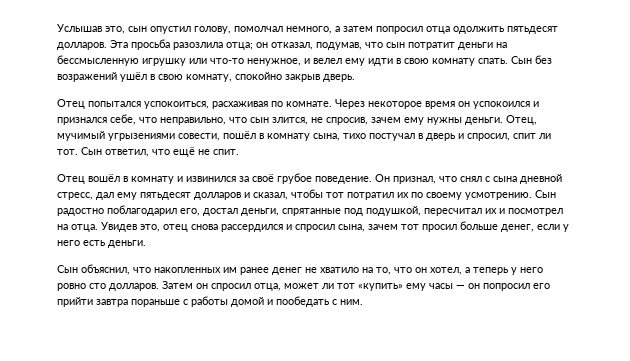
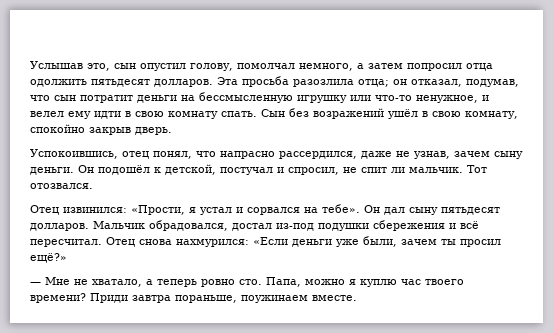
[57,99,539,109] [57,114,537,125] [57,131,455,141] Отец попытался успокоиться, расхаживая по комнате. Через некоторое время он успокоился и признался себе, что неправильно, что сын злится, не спросив, зачем ему нужны деньги. Отец, мучимый угрызениями совести, пошёл в комнату сына, тихо постучал в дверь -> [30,149,523,159] [30,164,273,175] Успокоившись, отец понял, что напрасно рассердился, даже не узнав, зачем сыну деньги. Он подошёл к детской, постучал
(510, 137) none -> [343,167,357,173] не
[57,147,239,157] [57,173,562,184] [57,189,556,200] [57,205,563,216] [57,221,569,232] [57,240,146,248] [57,264,543,275] [57,281,550,291] [57,296,363,307] тот. Сын ответил, что ещё не спит. // Отец вошёл в комнату и извинился за своё грубое поведение. Он признал, что снял с сына дневной стресс, дал ему пятьдесят долларов и сказал, чтобы тот потратил их по своему усмотрению. Сын радостно поблагодарил его, достал деньги, спрятанные под подушкой, пересчитал их и посмотрел на отца. Увидев это, отец снова рассердился и спросил сына, зачем тот просил больше денег, если у него есть деньги. // Сын объяснил, что накопленных им ранее денег не хватило на то, что он хотел, а теперь у него ровно сто долларов. Затем он спросил отца, может ли тот «купить» ему часы — он попросил его прийти завтра пораньше с работы домой и пообедать с ним. -> [409,165,487,173] [30,183,93,189] [30,204,500,215] [30,220,479,231] [30,236,501,247] [30,253,67,263] [30,277,464,287] [30,293,357,303] мальчик. Тот отозвался. // Отец извинился: «Прости, я устал и сорвался на тебе». Он дал сыну пятьдесят долларов. Мальчик обрадовался, достал из-под подушки сбережения и всё пересчитал. Отец снова нахмурился: «Если деньги уже были, зачем ты просил ещё?» // — Мне не хватало, а теперь ровно сто. Папа, можно я куплю час твоего времени? Приди завтра пораньше, поужинаем вместе.

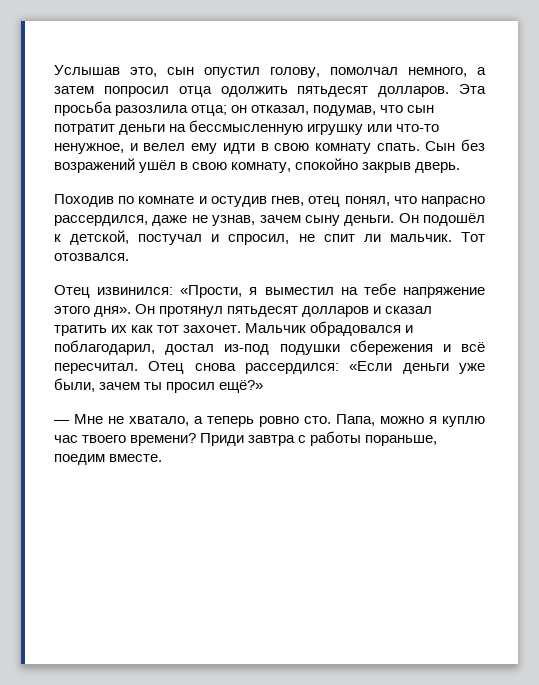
[30,149,118,159] Успокоившись, -> [54,194,305,207] Походив по комнате и остудив гнев,
[200,204,500,215] [30,220,228,231] устал и сорвался на тебе». Он дал сыну пятьдесят долларов. Мальчик обрадовался, -> [264,283,486,298] [54,304,433,317] [54,321,414,336] [54,340,155,355] выместил на тебе напряжение этого дня». Он протянул пятьдесят долларов и сказал тратить их как тот захочет. Мальчик обрадовался и поблагодарил,
[176,239,249,247] нахмурился: -> [245,363,339,374] рассердился:
[175,295,308,303] пораньше, поужинаем -> [298,431,438,446] [54,454,105,465] с работы пораньше, поедим

